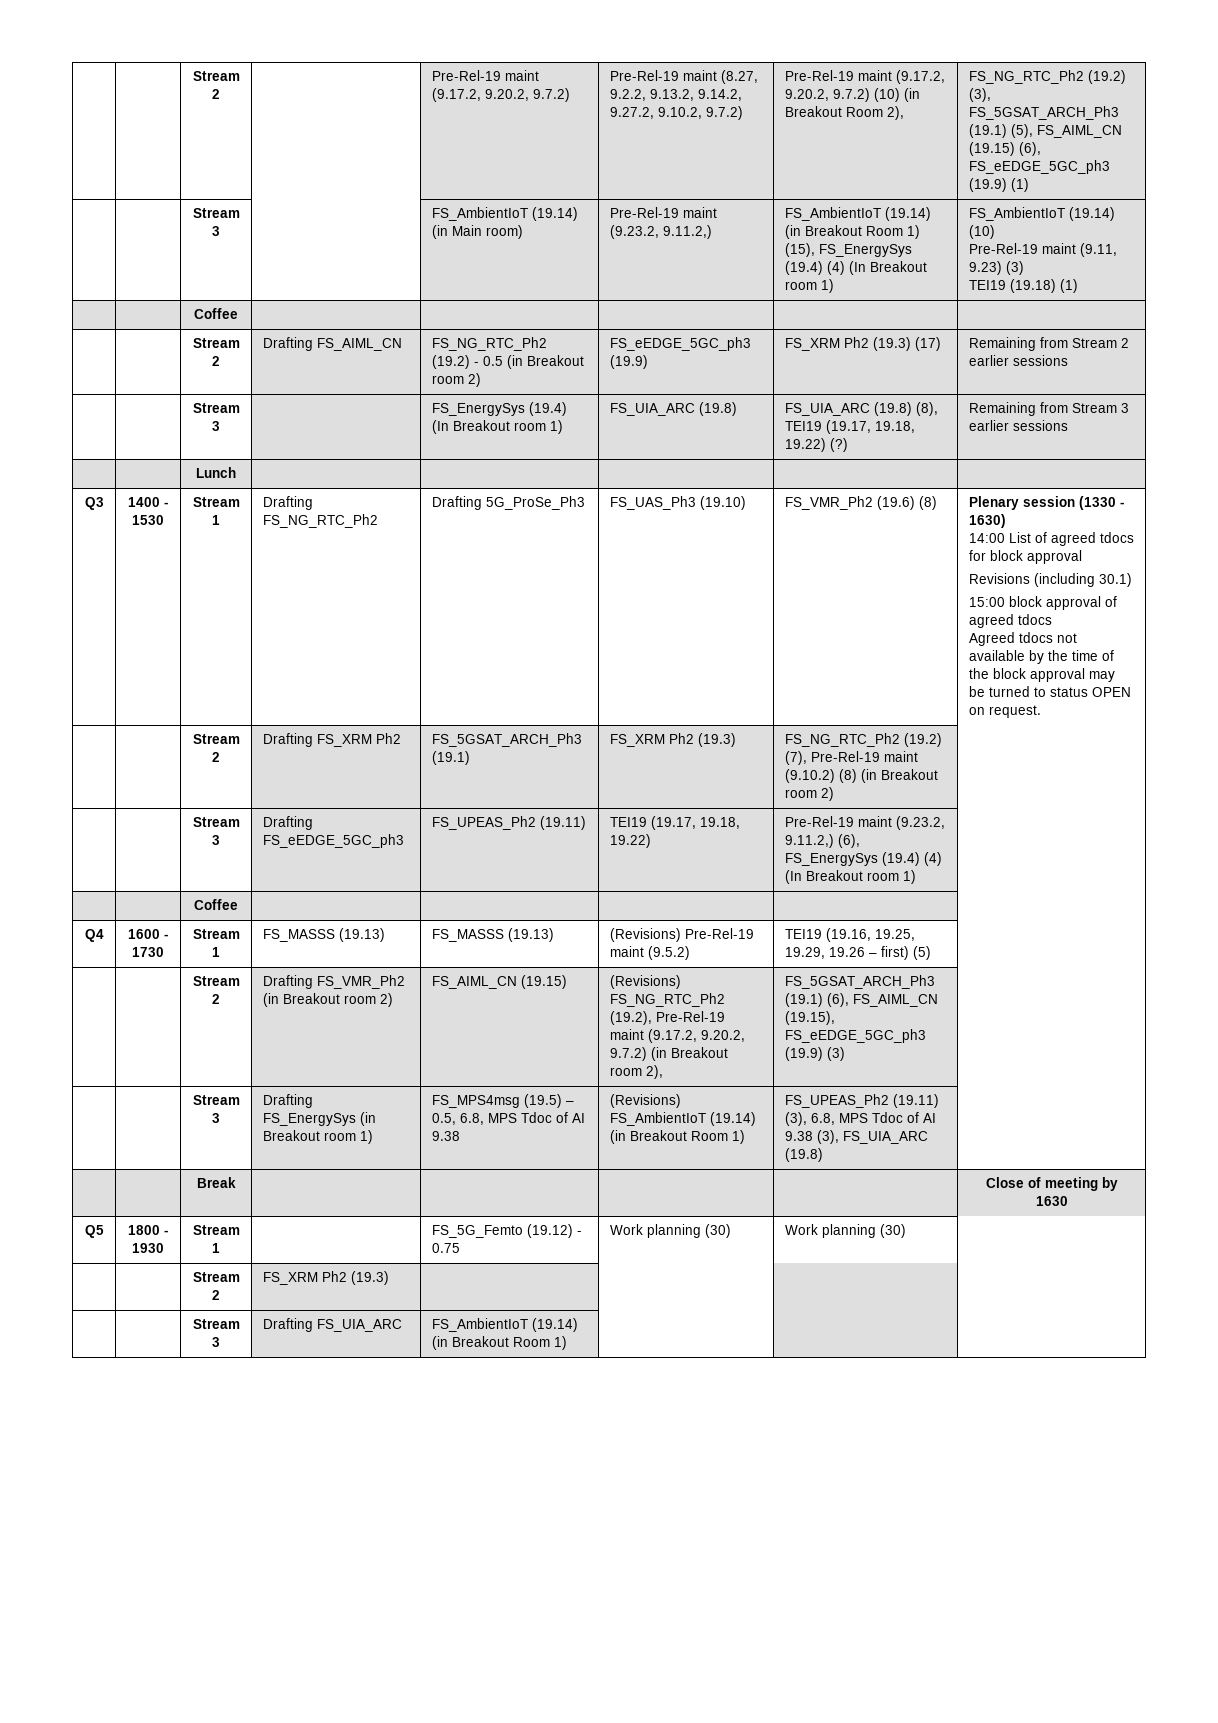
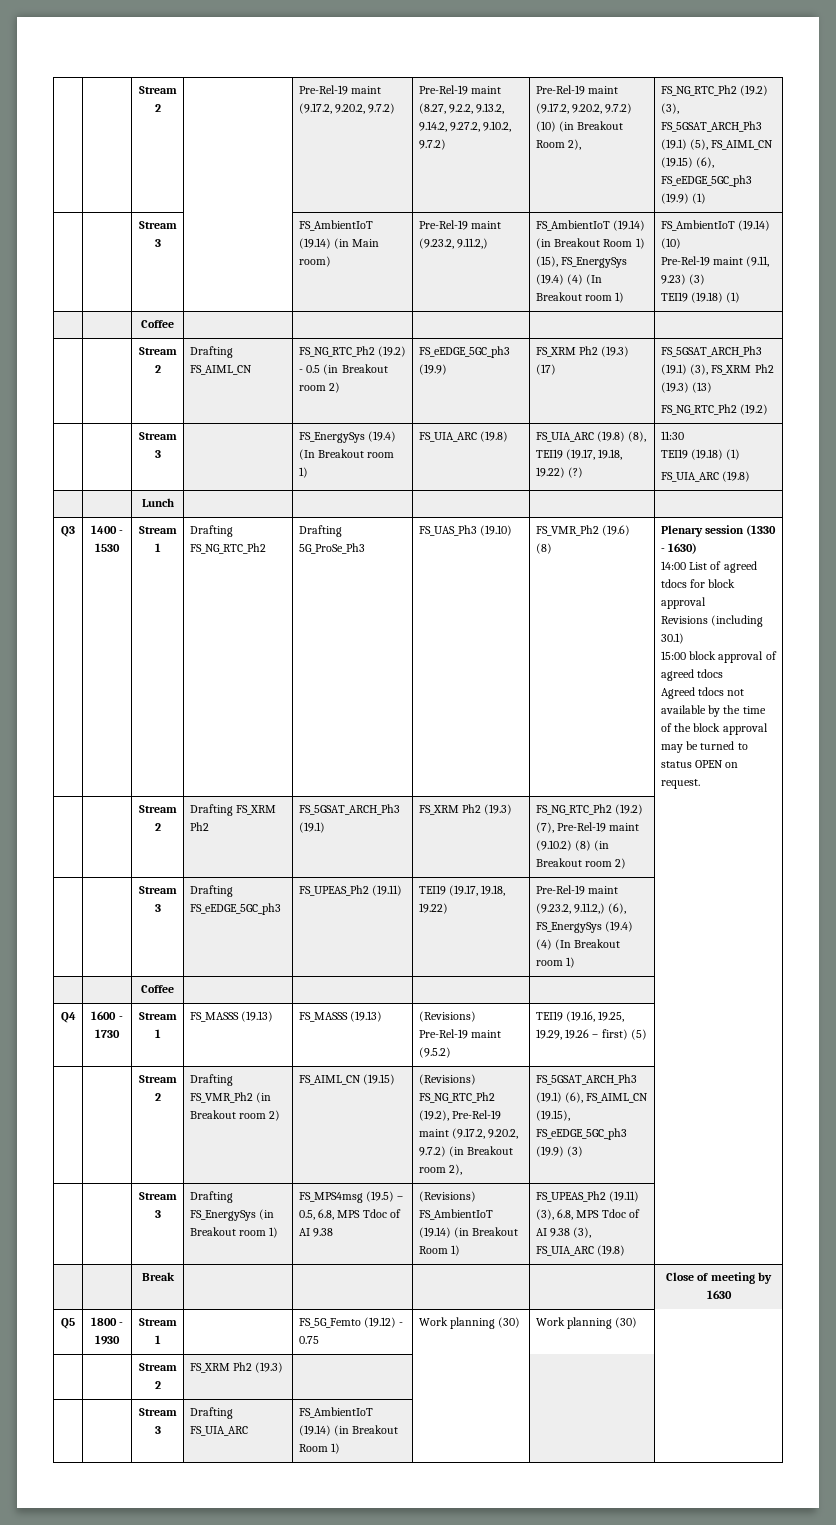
[968,337,1129,351] [968,355,1068,366] Remaining from Stream 2 earlier sessions -> [660,346,762,357] [660,364,774,375] [660,382,713,393] [660,404,769,415] FS_5GSAT_ARCH_Ph3 (19.1) (3), FS_XRM Ph2 (19.3) (13) // FS_NG_RTC_Ph2 (19.2)
[968,402,1129,416] [968,420,1068,431] Remaining from Stream 3 earlier sessions -> [660,431,684,440] [660,449,741,460] [660,471,751,482] 11:30 // TEI19 (19.18) (1) // FS_UIA_ARC (19.8)

